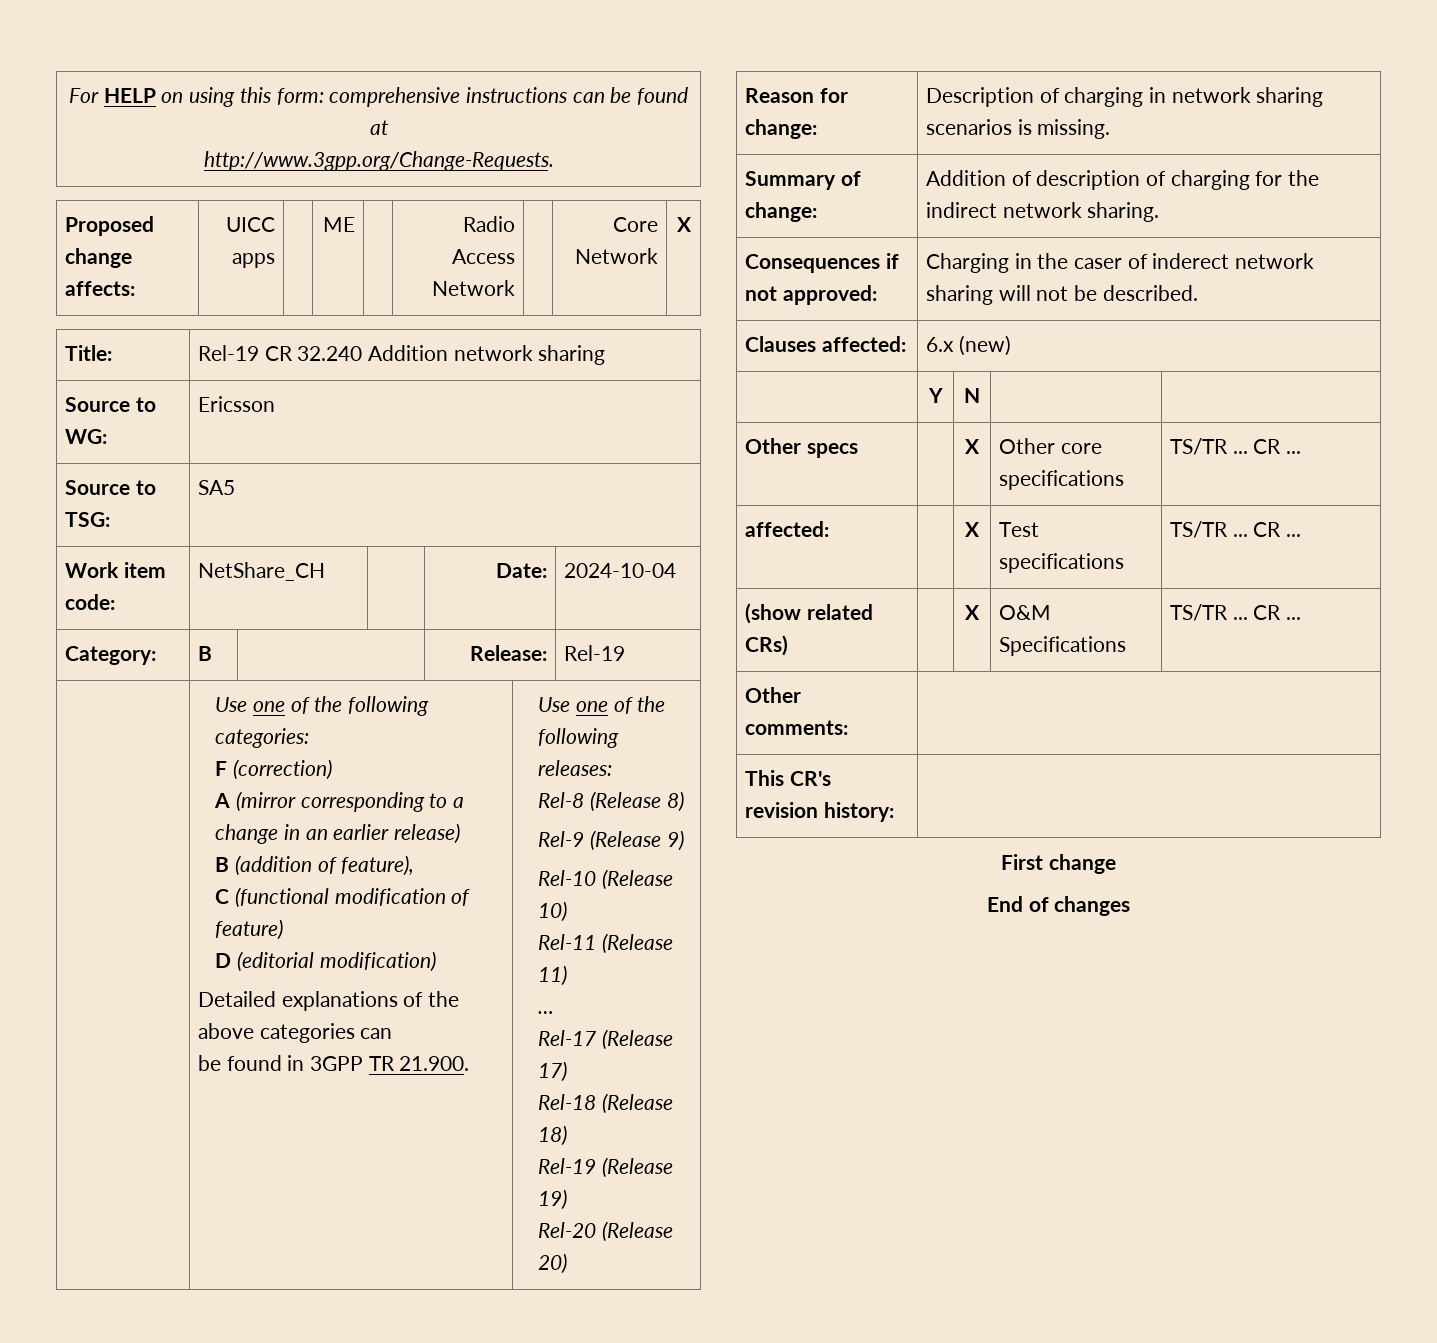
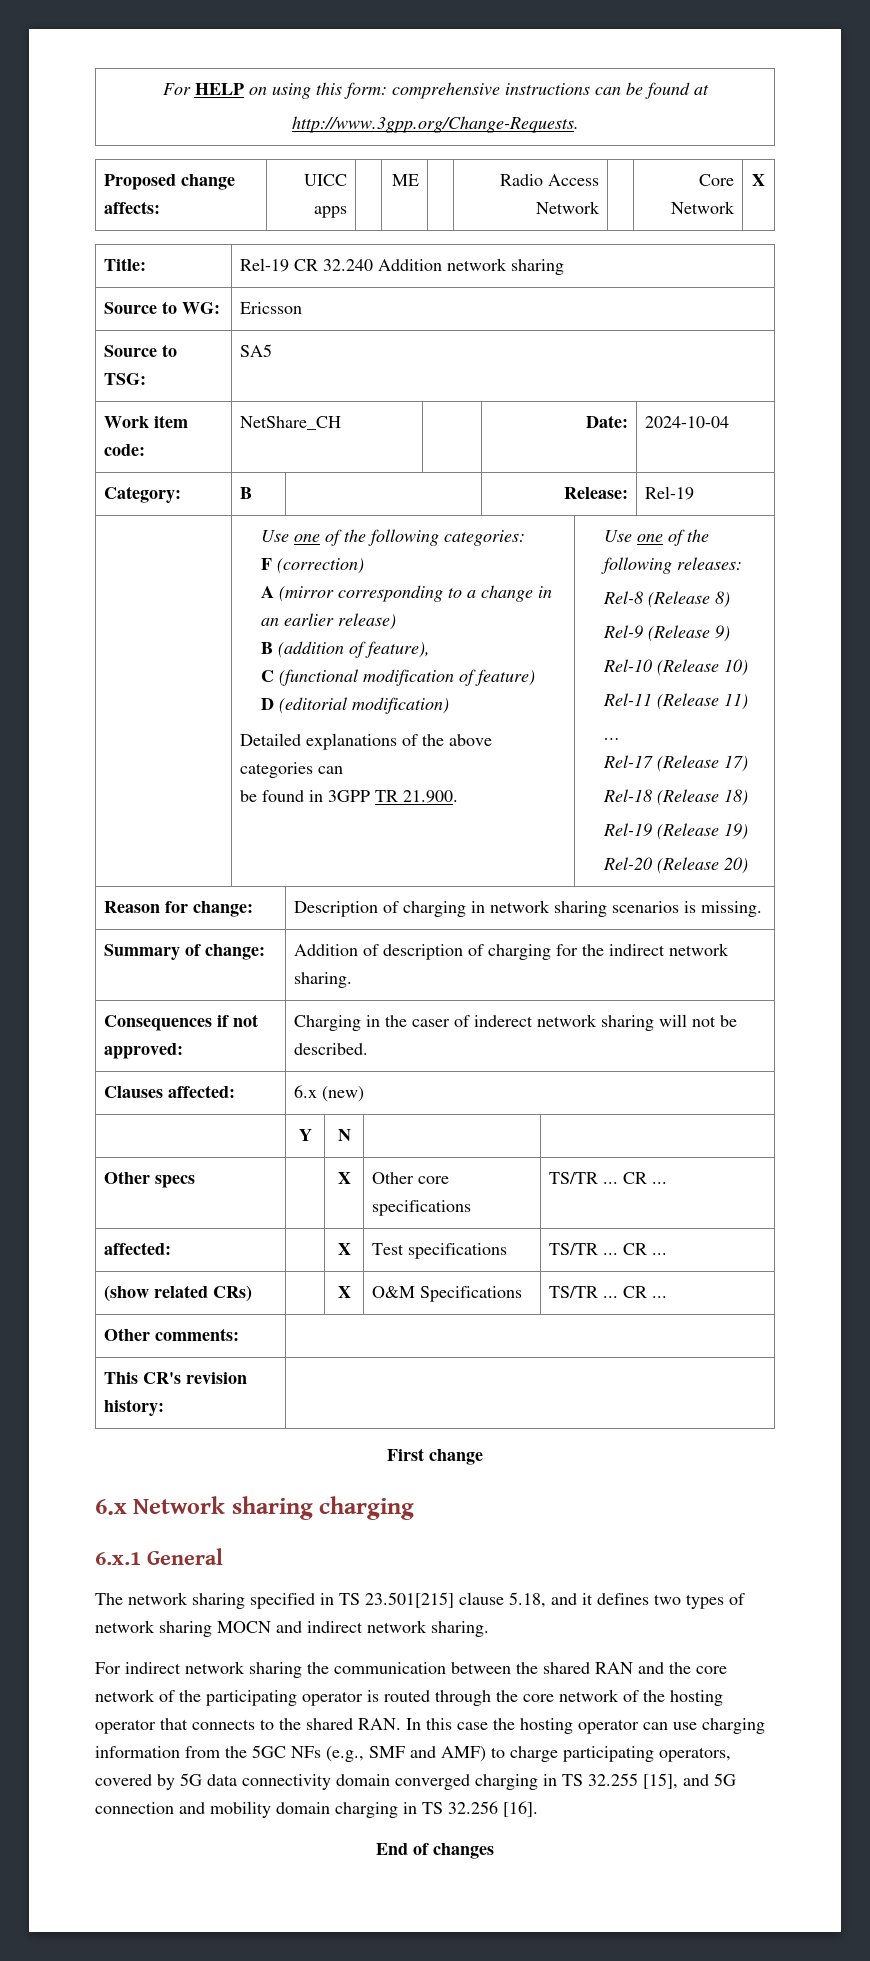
(1116, 864) none -> [95,1496,415,1520] [95,1548,223,1565] [95,1592,745,1609] [95,1620,489,1637] [95,1661,727,1678] [95,1689,723,1706] [95,1718,765,1734] [95,1745,731,1762] [95,1773,736,1790] [95,1801,538,1818] // 6.x Network sharing charging // 6.x.1 General // The network sharing specified in TS 23.501[215] clause 5.18, and it defines two types of network sharing MOCN and indirect network sharing. // For indirect network sharing the communication between the shared RAN and the core network of the participating operator is routed through the core network of the hosting operator that connects to the shared RAN. In this case the hosting operator can use charging information from the 5GC NFs (e.g., SMF and AMF) to charge participating operators, covered by 5G data connectivity domain converged charging in TS 32.255 [15], and 5G connection and mobility domain charging in TS 32.256 [16].

